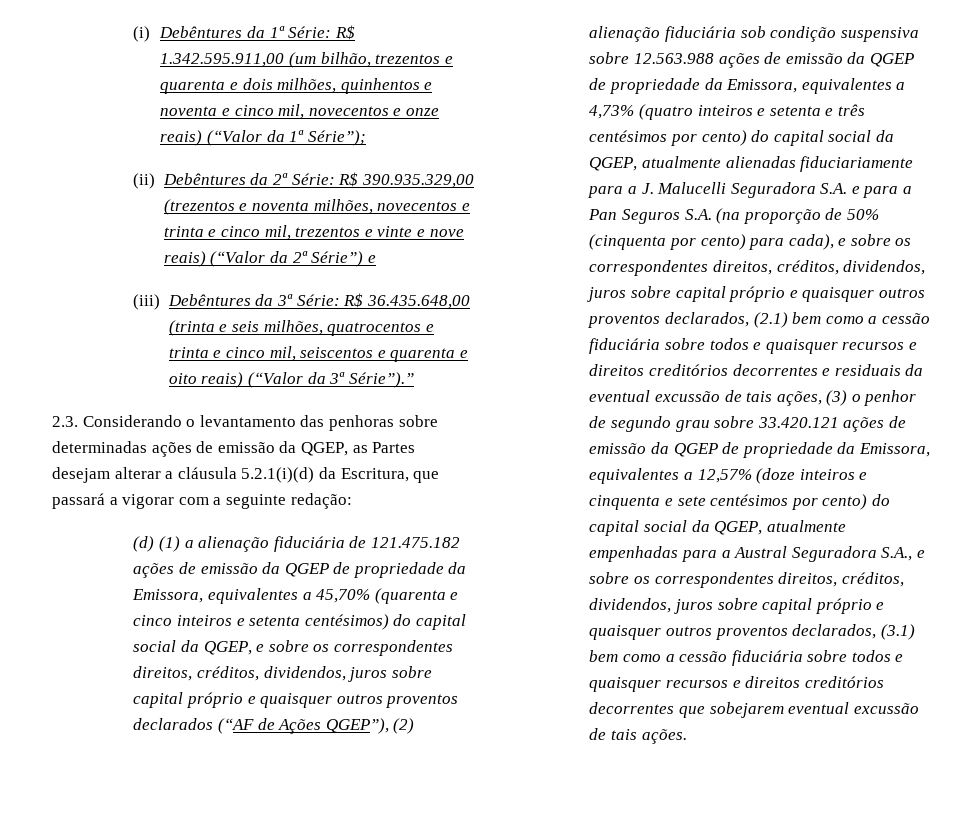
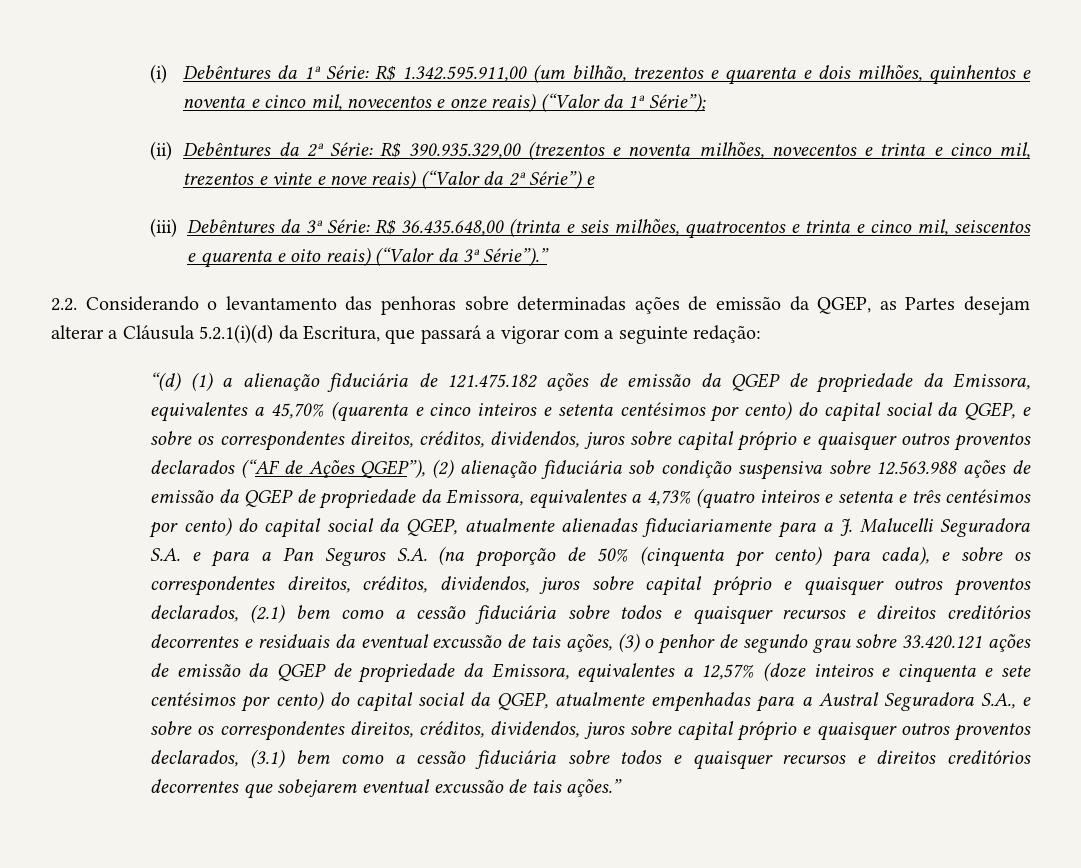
[52,416,78,427] 2.3. -> [51,298,77,311] 2.2.
[177,467,237,479] cláusula -> [122,325,195,340] Cláusula
[133,536,155,552] (d) -> [150,372,182,392] “(d)
[304,614,389,630] centésimos) -> [619,401,793,422] centésimos por cento)
[641,729,687,744] ações. -> [566,779,623,797] ações.”

